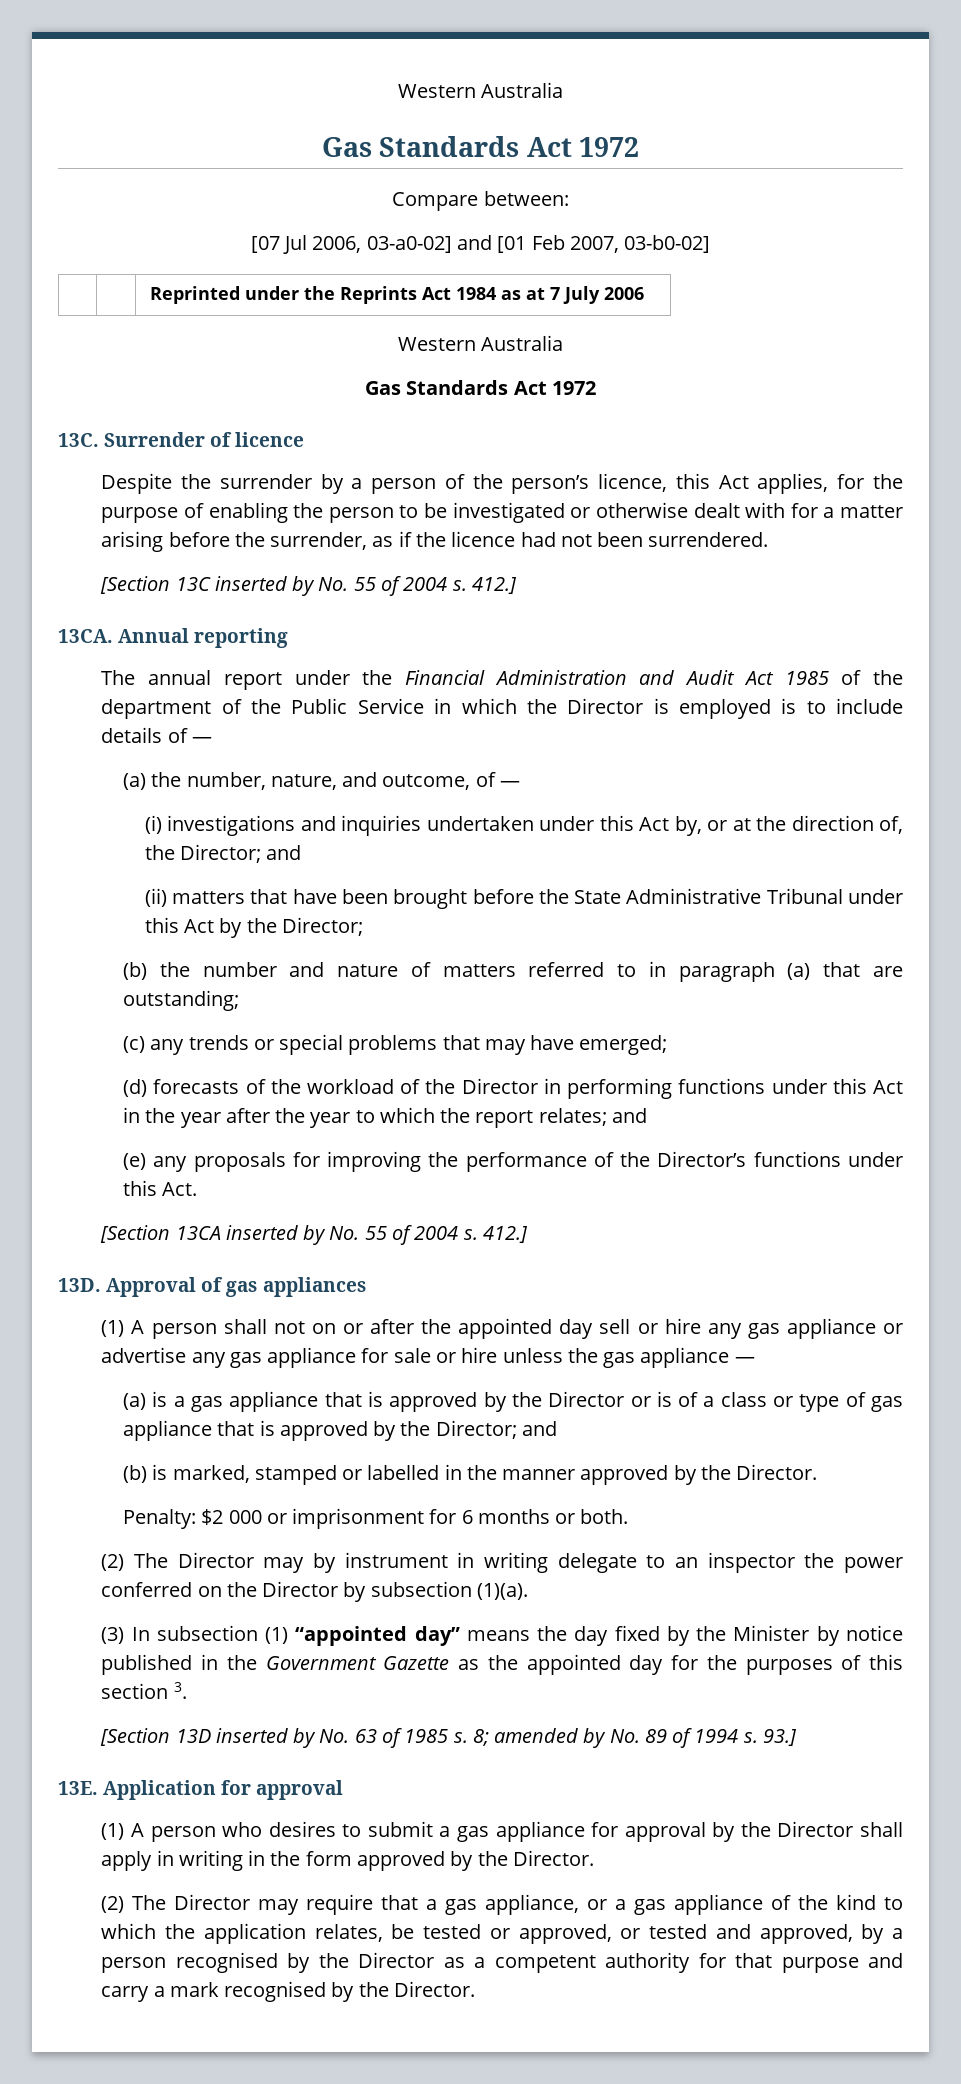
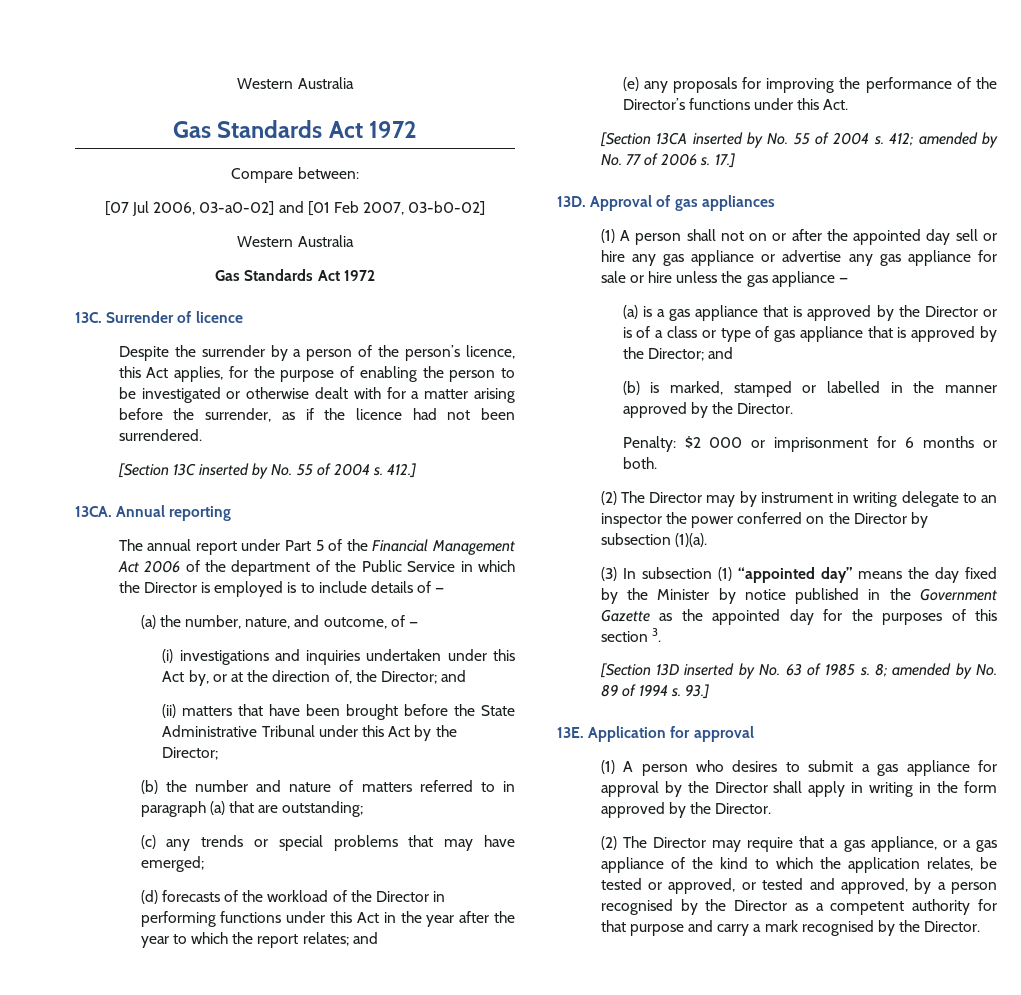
[149,286,644,304] // | | Reprinted under the Reprints Act 1984 as at 7 July 2006 -> (486, 208) none
[362,670,829,685] the Financial Administration and Audit Act 1985 -> [285,539,515,555] [117,560,181,573] Part 5 of the Financial Management Act 2006
[482,1226,528,1243] 412.] -> [889,132,998,148] [600,153,735,168] 412; amended by No. 77 of 2006 s. 17.]

